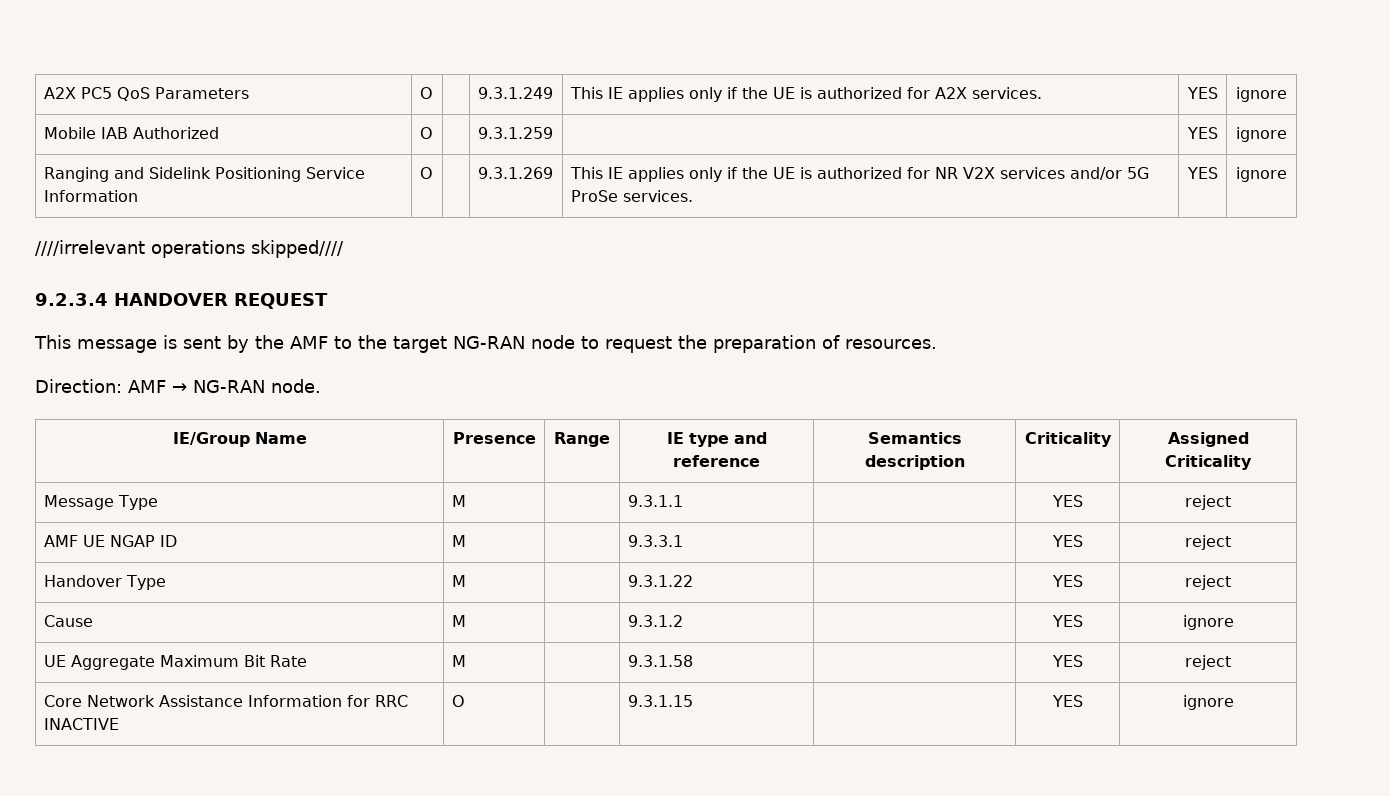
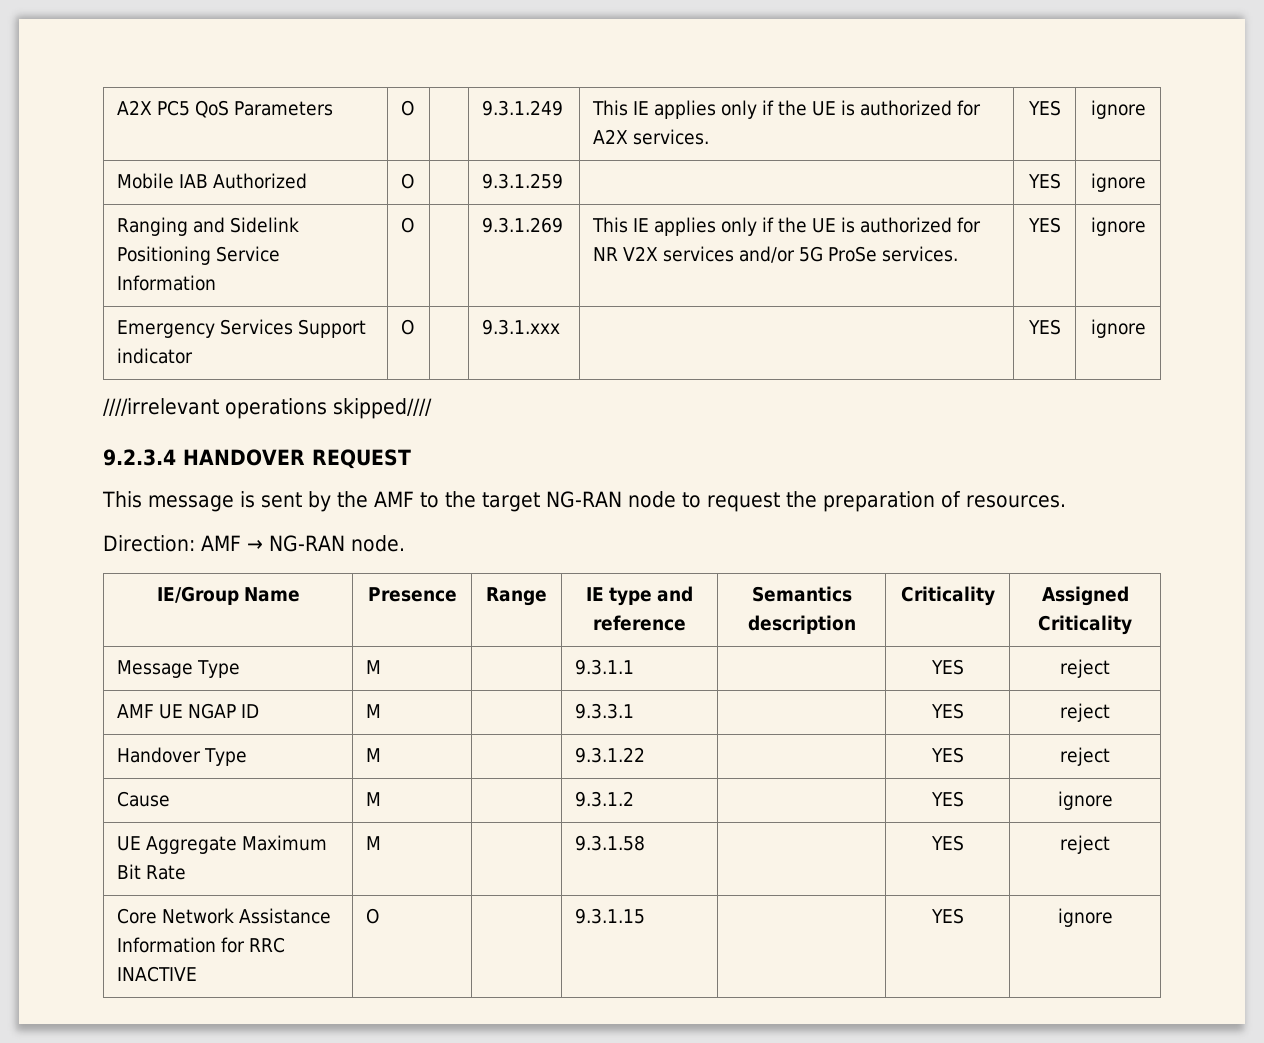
(1287, 174) none -> [117,319,367,338] [117,348,194,364] [401,319,415,335] [482,319,561,335] [1027,319,1061,335] [1090,319,1146,338] // Emergency Services Support indicator | O | | 9.3.1.xxx | | YES | ignore

